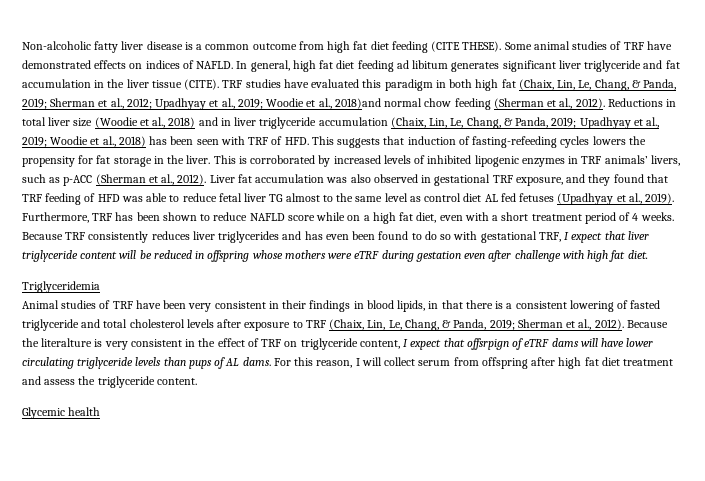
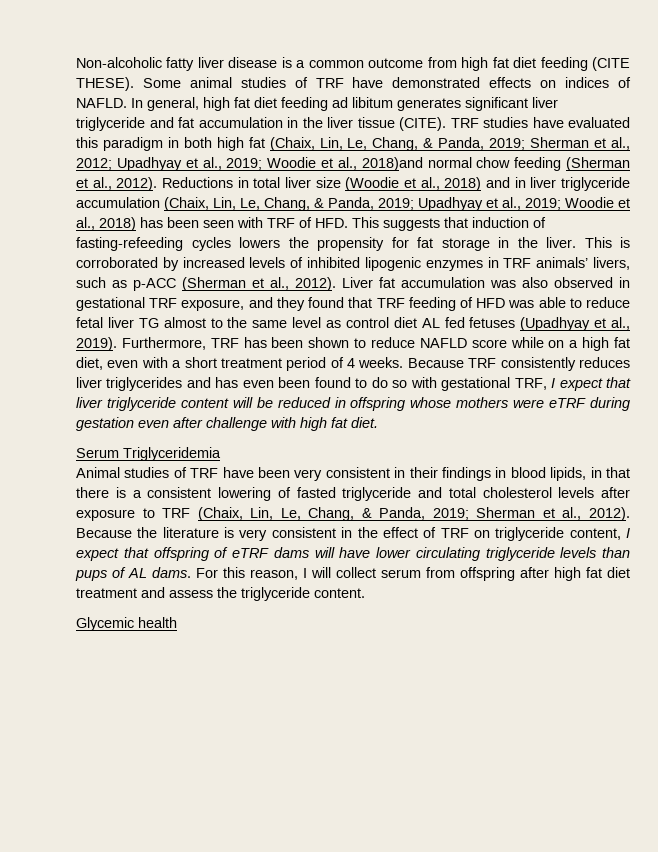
(648, 254) none -> [76,448,119,458] Serum
[41,338,93,347] literalture -> [162,527,219,538] literature
[466,338,509,350] offsrpign -> [153,547,209,561] offspring

